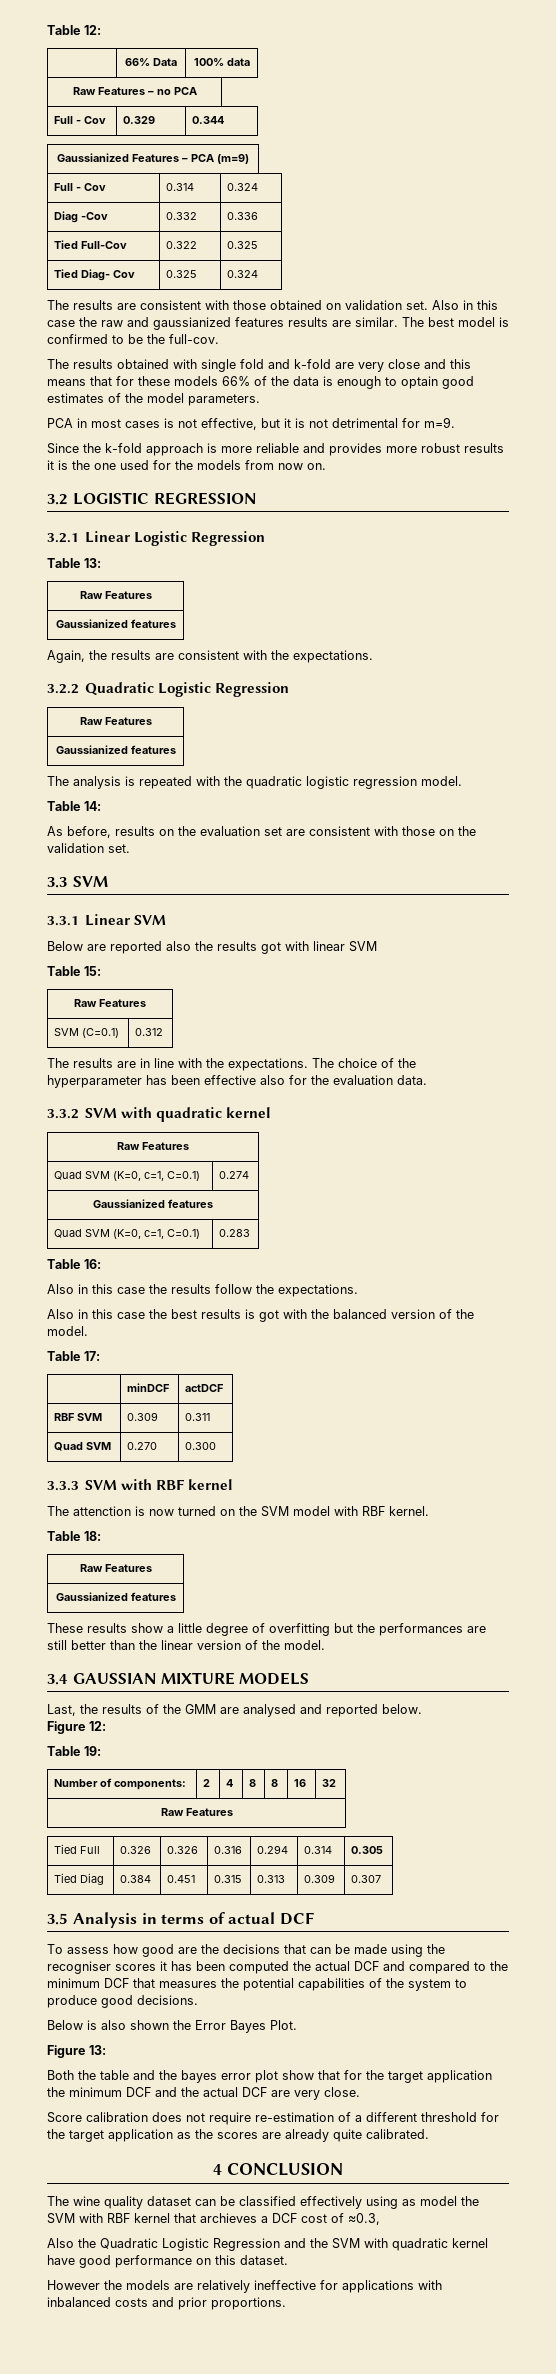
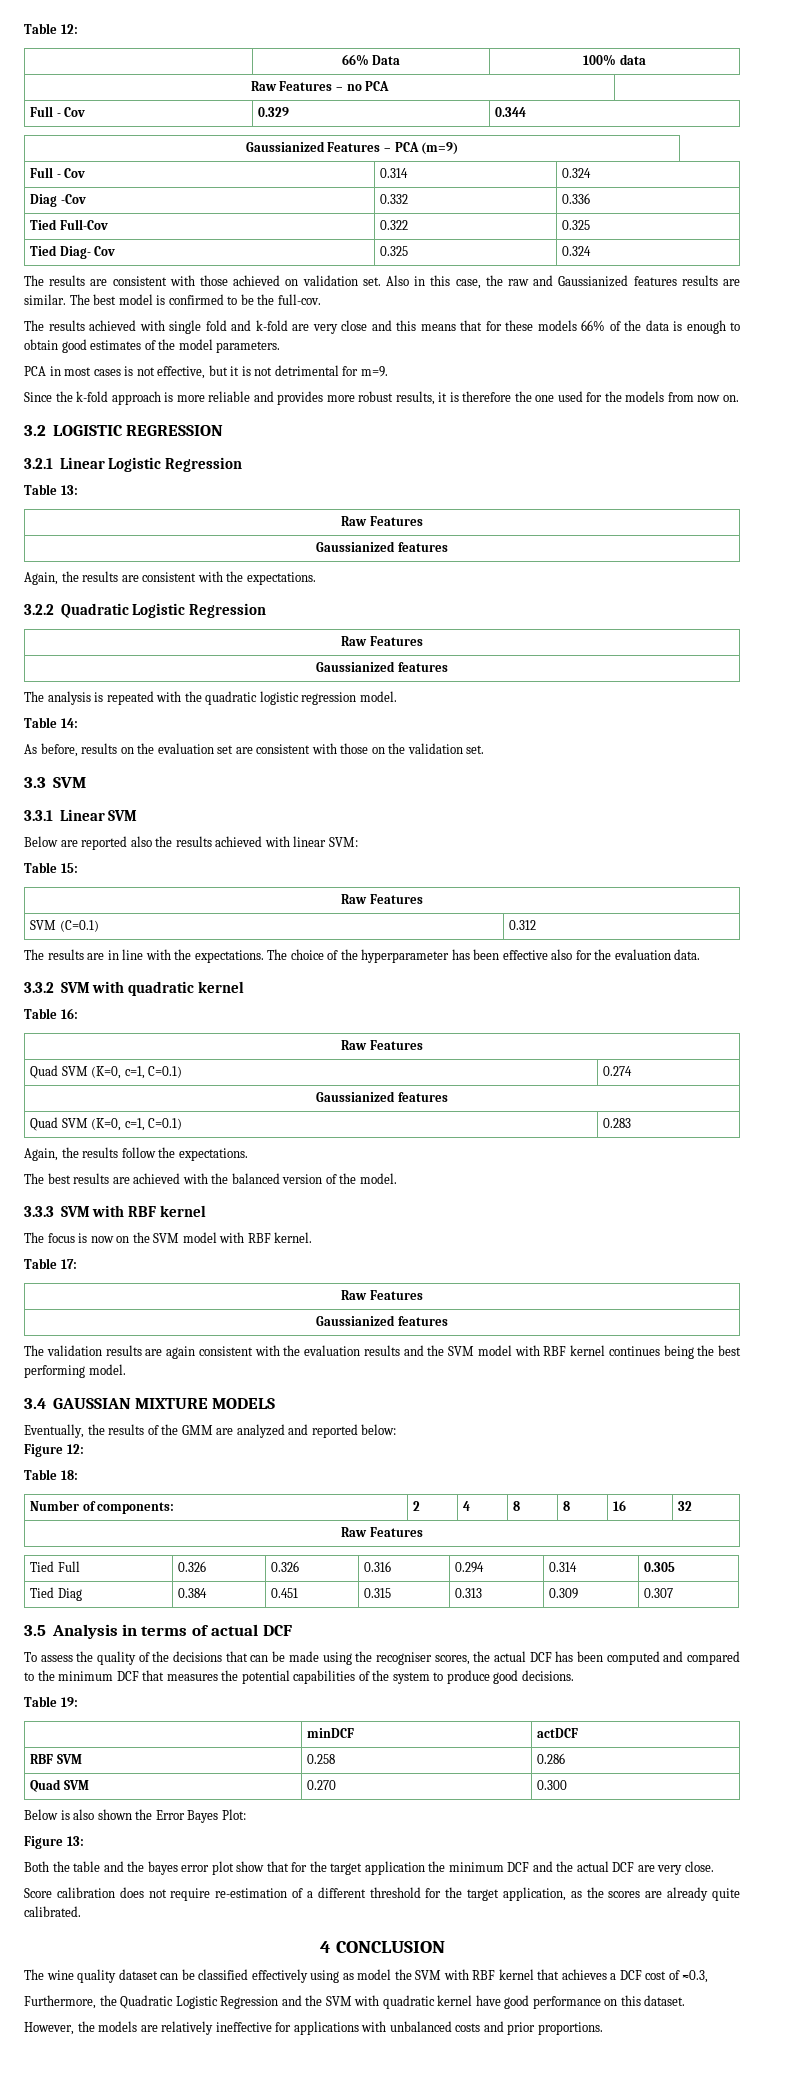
[270,300,322,310] obtained -> [233,275,281,286] achieved
[47,320,75,327] case -> [455,279,481,289] case,
[153,317,231,330] gaussianized -> [558,275,629,287] Gaussianized
[117,359,169,369] obtained -> [89,320,136,331] achieved
[401,376,438,389] optain -> [24,339,58,350] obtain
[464,443,504,453] [47,460,68,470] results it is -> [395,391,512,405] results, it is therefore
[261,942,281,954] got -> [215,836,263,847] achieved
[349,941,377,952] SVM -> [328,837,358,847] SVM:
(272, 1112) none -> [24,1008,78,1019] // Table 16:
[47,1259,101,1269] [47,1284,145,1294] Table 16: // Also in this case -> [24,1148,58,1161] Again,
[47,1309,279,1322] Also in this case the best results is got -> [24,1173,181,1184] The best results are achieved
[47,1351,100,1361] [127,1383,170,1392] [185,1384,224,1392] [54,1413,103,1421] [127,1412,159,1421] [185,1413,211,1421] [54,1442,112,1451] [127,1442,158,1450] [185,1442,217,1450] // Table 17: // | minDCF | actDCF // RBF SVM | 0.309 | 0.311 // Quad SVM | 0.270 | 0.300 -> (397, 1178) none
[73,1506,131,1516] attenction -> [47,1233,75,1243] focus
[178,1506,216,1516] turned -> (114, 1239) none
[84,1531,101,1541] [79,1564,152,1572] [55,1592,176,1601] [47,1623,486,1636] [47,1640,280,1650] 18: // Raw Features // Gaussianized features // These results show a little degree of overfitting but the performances are still better than the linear version of the -> [60,1259,77,1269] [341,1290,423,1300] [316,1315,448,1326] [24,1345,741,1359] [24,1365,85,1378] 17: // Raw Features // Gaussianized features // The validation results are again consistent with the evaluation results and the SVM model with RBF kernel continues being the best performing
[47,1704,76,1716] Last, -> [24,1424,84,1438] Eventually,
[243,1704,296,1717] analysed -> [236,1424,285,1438] analyzed
[382,1704,422,1714] below. -> [361,1424,397,1435] below:
[84,1746,101,1756] 19: -> [60,1470,78,1480] 18:
[113,1944,197,1957] how good are -> [76,1651,150,1665] the quality of
[115,1961,379,1974] scores it has been computed the actual DCF -> [434,1651,660,1665] scores, the actual DCF has been computed
(198, 2000) none -> [24,1696,78,1707] [307,1728,355,1738] [537,1728,579,1738] [30,1754,82,1764] [307,1754,336,1764] [537,1753,566,1764] [30,1779,89,1792] [307,1780,337,1790] [537,1780,568,1790] // Table 19: // | minDCF | actDCF // RBF SVM | 0.258 | 0.286 // Quad SVM | 0.270 | 0.300
[270,2020,297,2030] Plot. -> [221,1809,246,1820] Plot:
[108,2129,173,2142] application -> [502,1887,566,1901] application,
[200,2213,257,2223] archieves -> [561,1969,607,1980] achieves
[47,2238,74,2248] Also -> [24,1995,96,2009] Furthermore,
[47,2280,100,2290] However -> [24,2022,74,2035] However,
[47,2297,111,2307] inbalanced -> [389,2021,452,2032] unbalanced

